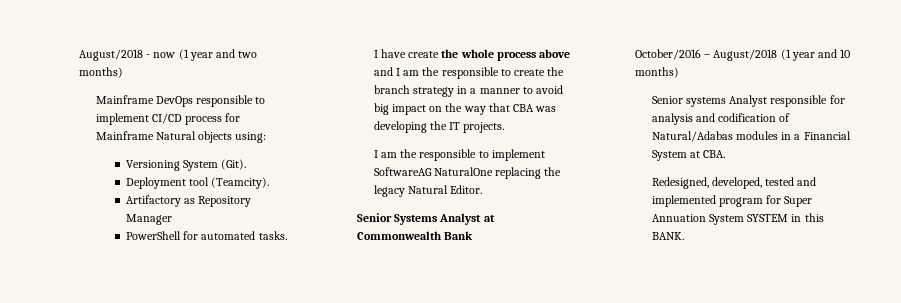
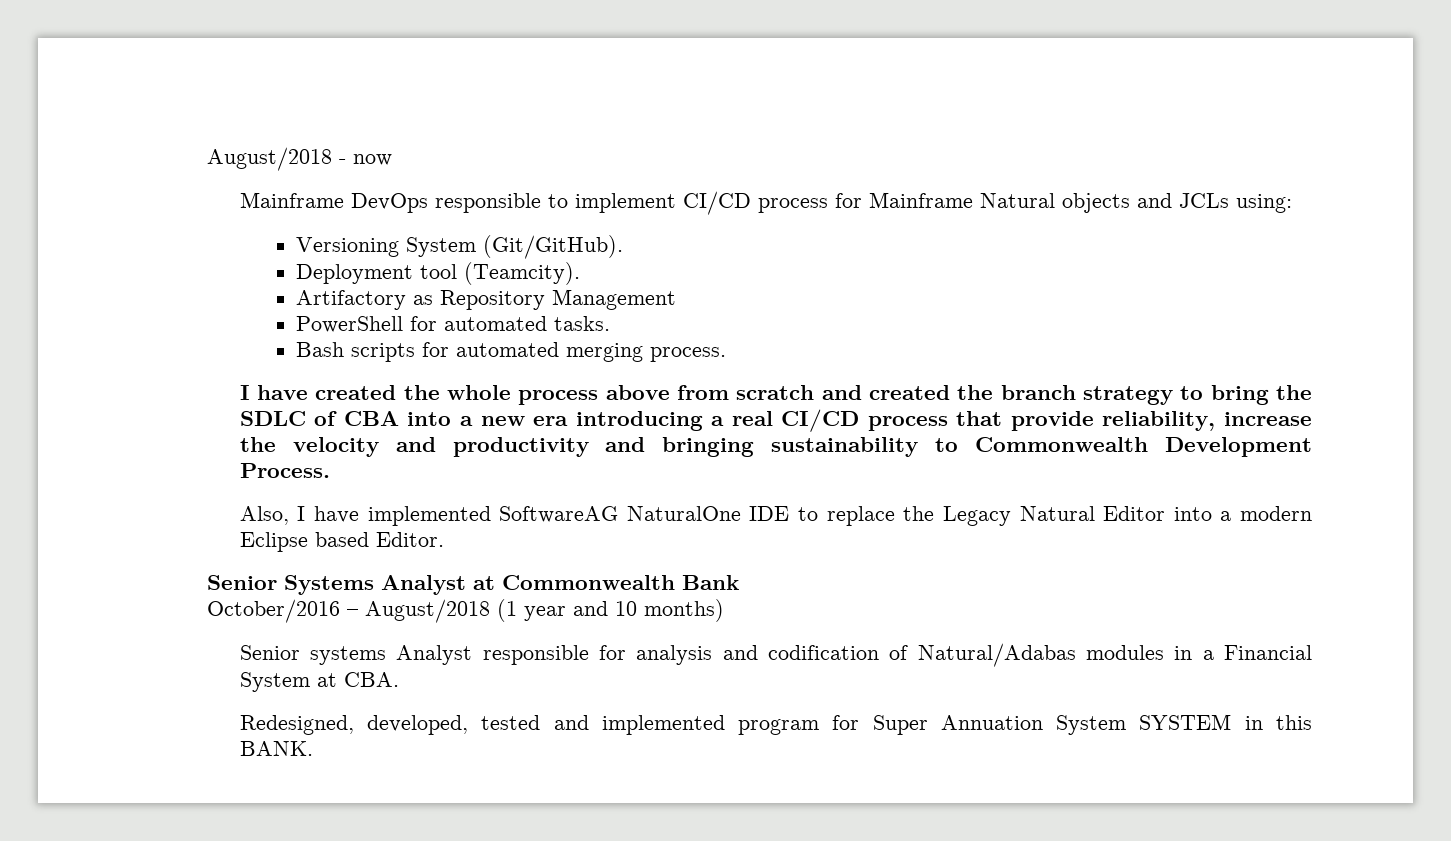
[178,49,258,61] [78,67,123,78] (1 year and two months) -> (393, 160) none
(233, 137) none -> [1136,193,1229,208] and JCLs
[221,159,247,170] (Git). -> [482,235,623,259] (Git/GitHub).
[125,214,172,225] Manager -> [551,289,676,310] Management
[373,49,440,58] // I have create -> [295,342,726,362] [239,385,397,400] // Bash scripts for automated merging process. // I have created
[373,67,565,79] [373,85,564,97] [373,103,557,115] [373,121,505,133] [373,149,545,161] [373,167,562,179] [373,185,448,197] and I am the responsible to create the branch strategy in a manner to avoid big impact on the way that CBA was developing the IT projects. // I am the responsible to implement SoftwareAG NaturalOne replacing the legacy Natural -> [677,385,1313,405] [239,409,1312,432] [239,437,1312,457] [239,463,330,478] [239,506,1313,526] [239,532,369,552] from scratch and created the branch strategy to bring the SDLC of CBA into a new era introducing a real CI/CD process that provide reliability, increase the velocity and productivity and bringing sustainability to Commonwealth Development Process. // Also, I have implemented SoftwareAG NaturalOne IDE to replace the Legacy Natural Editor into a modern Eclipse based

